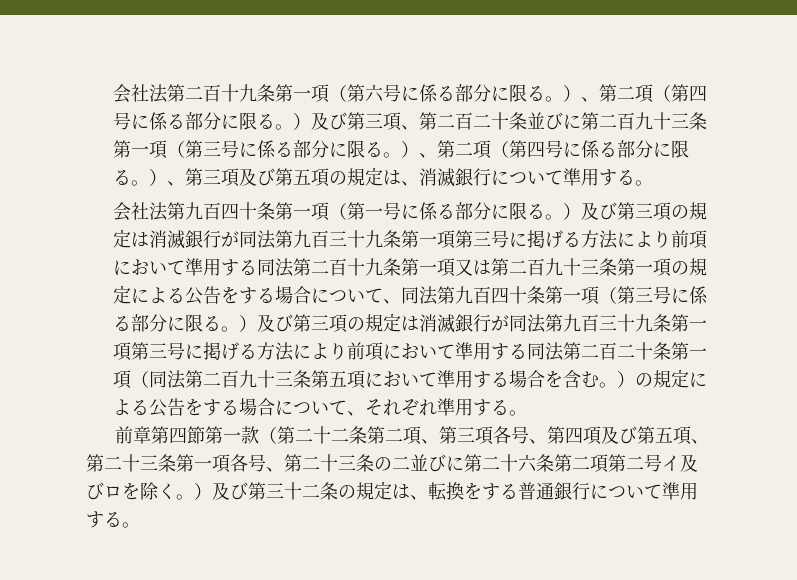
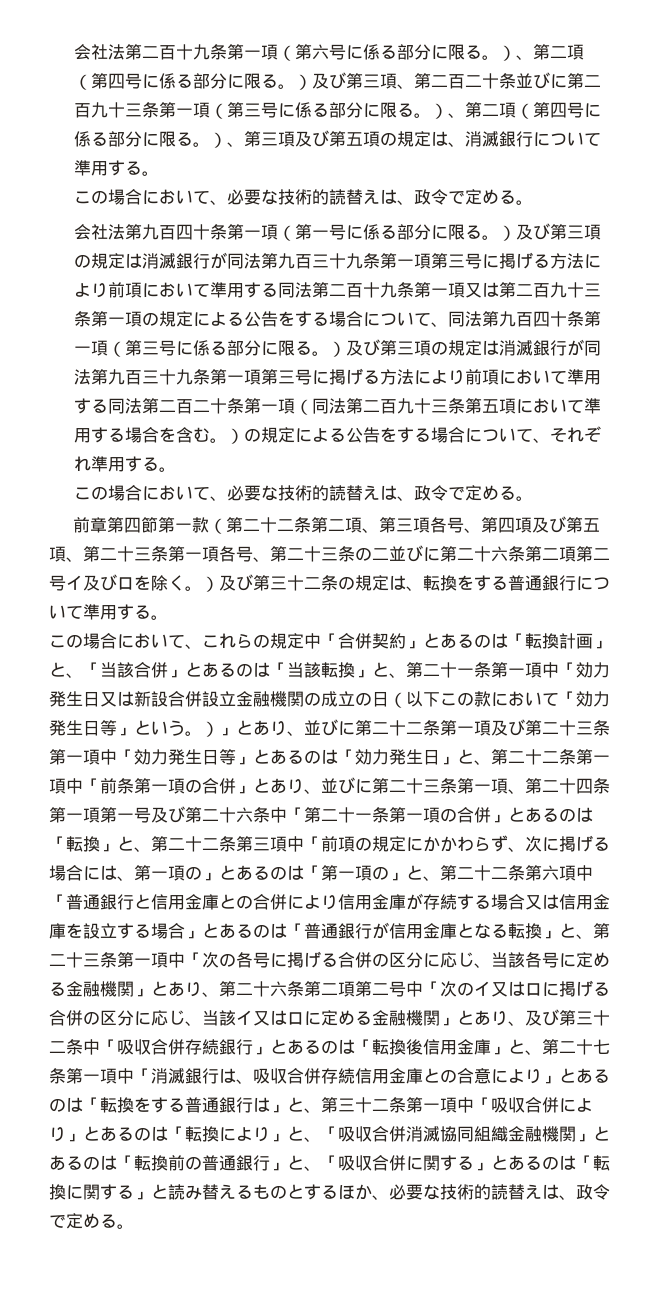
(653, 183) none -> [73,189,533,205] // この場合において、必要な技術的読替えは、政令で定める。
(527, 413) none -> [73,485,533,501] // この場合において、必要な技術的読替えは、政令で定める。
(140, 525) none -> [49,633,610,649] [49,662,610,678] [49,691,610,708] [49,719,610,737] [49,749,610,765] [49,777,610,794] [49,806,593,823] [49,835,610,852] [49,865,593,881] [49,893,610,910] [49,922,610,939] [49,951,610,968] [49,980,610,997] [49,1009,610,1026] [49,1039,610,1055] [49,1068,610,1084] [49,1097,593,1113] [49,1126,610,1142] [49,1155,610,1171] [49,1184,610,1200] [49,1213,134,1229] // この場合において、これらの規定中「合併契約」とあるのは「転換計画」と、「当該合併」とあるのは「当該転換」と、第二十一条第一項中「効力発生日又は新設合併設立金融機関の成立の日（以下この款において「効力発生日等」という。）」とあり、並びに第二十二条第一項及び第二十三条第一項中「効力発生日等」とあるのは「効力発生日」と、第二十二条第一項中「前条第一項の合併」とあり、並びに第二十三条第一項、第二十四条第一項第一号及び第二十六条中「第二十一条第一項の合併」とあるのは「転換」と、第二十二条第三項中「前項の規定にかかわらず、次に掲げる場合には、第一項の」とあるのは「第一項の」と、第二十二条第六項中「普通銀行と信用金庫との合併により信用金庫が存続する場合又は信用金庫を設立する場合」とあるのは「普通銀行が信用金庫となる転換」と、第二十三条第一項中「次の各号に掲げる合併の区分に応じ、当該各号に定める金融機関」とあり、第二十六条第二項第二号中「次のイ又はロに掲げる合併の区分に応じ、当該イ又はロに定める金融機関」とあり、及び第三十二条中「吸収合併存続銀行」とあるのは「転換後信用金庫」と、第二十七条第一項中「消滅銀行は、吸収合併存続信用金庫との合意により」とあるのは「転換をする普通銀行は」と、第三十二条第一項中「吸収合併により」とあるのは「転換により」と、「吸収合併消滅協同組織金融機関」とあるのは「転換前の普通銀行」と、「吸収合併に関する」とあるのは「転換に関する」と読み替えるものとするほか、必要な技術的読替えは、政令で定める。

